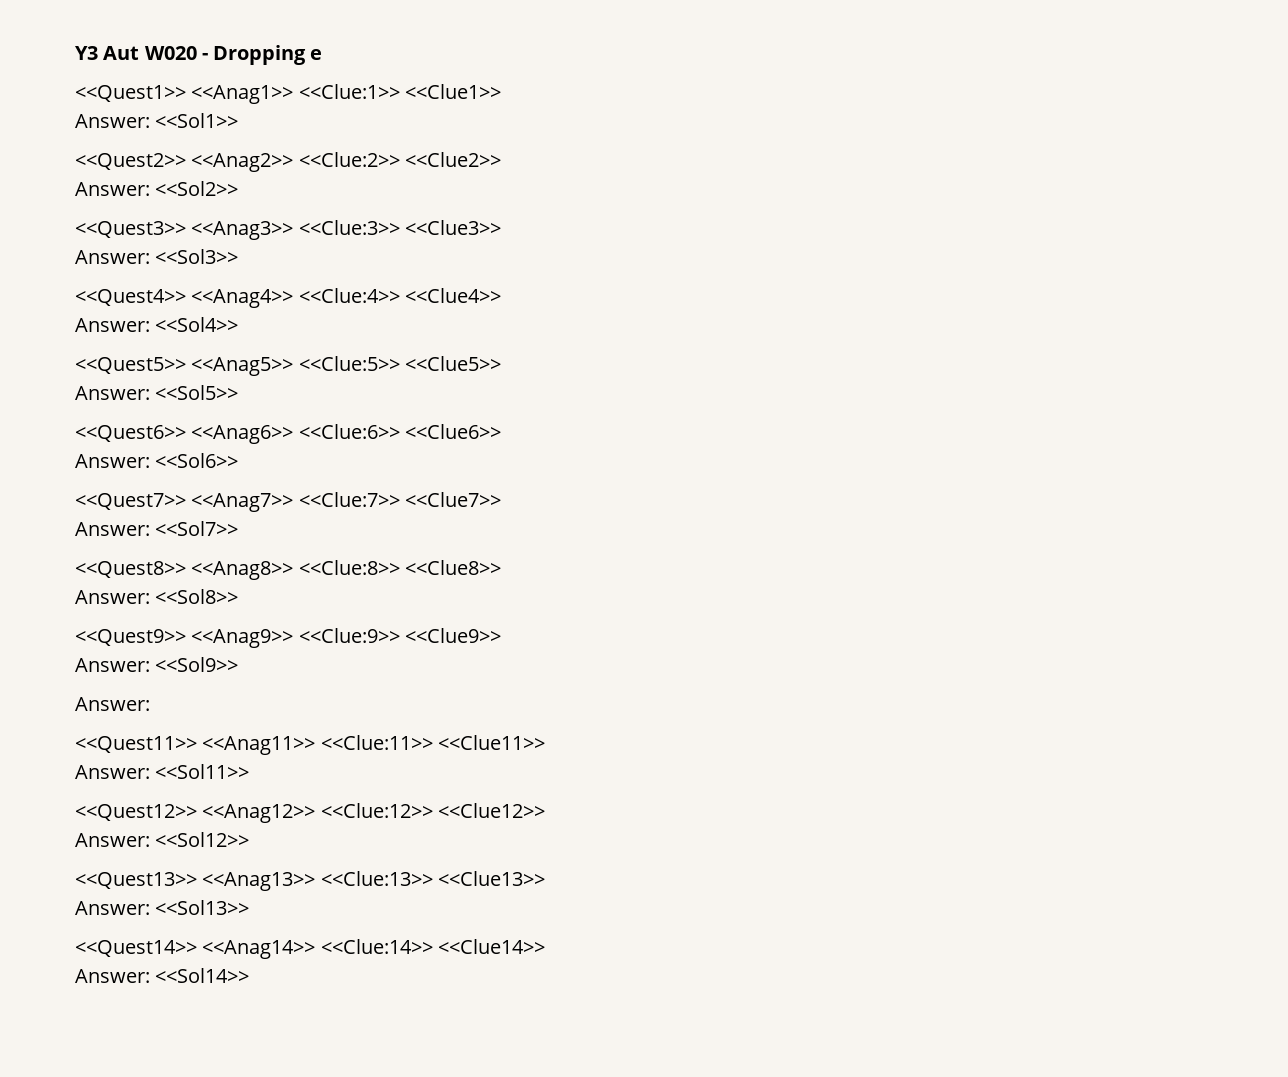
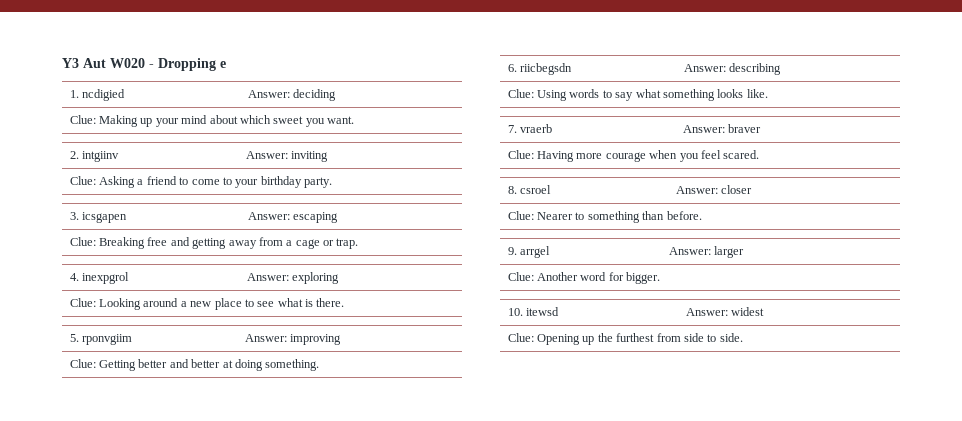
[75,84,501,104] [75,113,239,128] [75,152,501,172] [75,181,239,196] [75,220,501,240] [75,249,239,264] [75,288,501,308] [75,317,239,332] [75,356,501,376] [75,385,239,400] [75,424,501,444] [75,453,239,468] [75,492,501,512] [75,521,239,536] [75,560,501,580] [75,589,239,604] [75,628,501,648] [75,657,239,672] [75,697,150,711] [75,735,545,755] [75,764,250,779] [75,803,545,823] [75,832,250,847] [75,871,545,891] [75,900,250,915] [75,939,545,959] [75,968,250,983] // <<Quest1>> <<Anag1>> <<Clue:1>> <<Clue1>> // Answer: <<Sol1>> // <<Quest2>> <<Anag2>> <<Clue:2>> <<Clue2>> // Answer: <<Sol2>> // <<Quest3>> <<Anag3>> <<Clue:3>> <<Clue3>> // Answer: <<Sol3>> // <<Quest4>> <<Anag4>> <<Clue:4>> <<Clue4>> // Answer: <<Sol4>> // <<Quest5>> <<Anag5>> <<Clue:5>> <<Clue5>> // Answer: <<Sol5>> // <<Quest6>> <<Anag6>> <<Clue:6>> <<Clue6>> // Answer: <<Sol6>> // <<Quest7>> <<Anag7>> <<Clue:7>> <<Clue7>> // Answer: <<Sol7>> // <<Quest8>> <<Anag8>> <<Clue:8>> <<Clue8>> // Answer: <<Sol8>> // <<Quest9>> <<Anag9>> <<Clue:9>> <<Clue9>> // Answer: <<Sol9>> // Answer: // <<Quest11>> <<Anag11>> <<Clue:11>> <<Clue11>> // Answer: <<Sol11>> // <<Quest12>> <<Anag12>> <<Clue:12>> <<Clue12>> // Answer: <<Sol12>> // <<Quest13>> <<Anag13>> <<Clue:13>> <<Clue13>> // Answer: <<Sol13>> // <<Quest14>> <<Anag14>> <<Clue:14>> <<Clue14>> // Answer: <<Sol14>> -> [69,89,126,101] [247,89,337,101] [69,115,355,127] [69,151,120,162] [245,151,329,162] [69,176,333,188] [69,212,128,223] [247,212,339,223] [69,237,359,249] [69,272,130,284] [246,272,340,284] [69,298,345,310] [69,334,133,345] [244,334,342,345] [69,359,320,371] [507,63,573,75] [683,63,782,75] [507,89,768,101] [507,124,553,133] [682,124,762,133] [507,150,760,162] [507,185,552,194] [675,185,753,194] [507,211,702,223] [507,246,551,258] [668,246,745,258] [507,272,661,284] [507,307,560,316] [685,307,765,316] [507,333,743,345] // 1. ncdigied | Answer: deciding // Clue: Making up your mind about which sweet you want. // 2. intgiinv | Answer: inviting // Clue: Asking a friend to come to your birthday party. // 3. icsgapen | Answer: escaping // Clue: Breaking free and getting away from a cage or trap. // 4. inexpgrol | Answer: exploring // Clue: Looking around a new place to see what is there. // 5. rponvgiim | Answer: improving // Clue: Getting better and better at doing something. // 6. riicbegsdn | Answer: describing // Clue: Using words to say what something looks like. // 7. vraerb | Answer: braver // Clue: Having more courage when you feel scared. // 8. csroel | Answer: closer // Clue: Nearer to something than before. // 9. arrgel | Answer: larger // Clue: Another word for bigger. // 10. itewsd | Answer: widest // Clue: Opening up the furthest from side to side.

